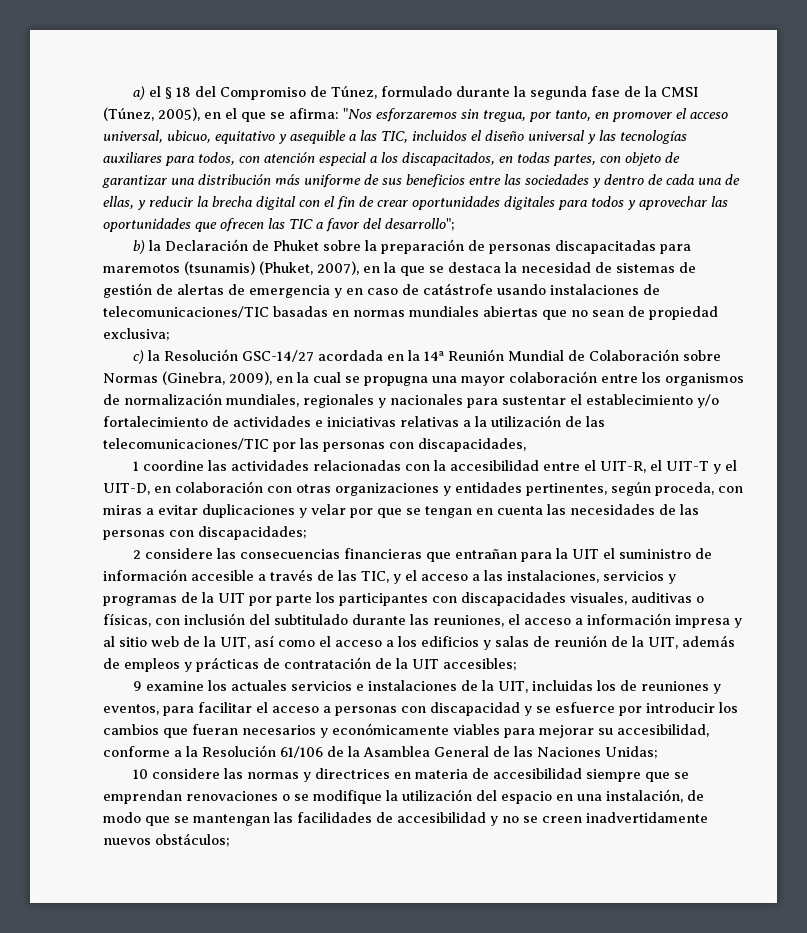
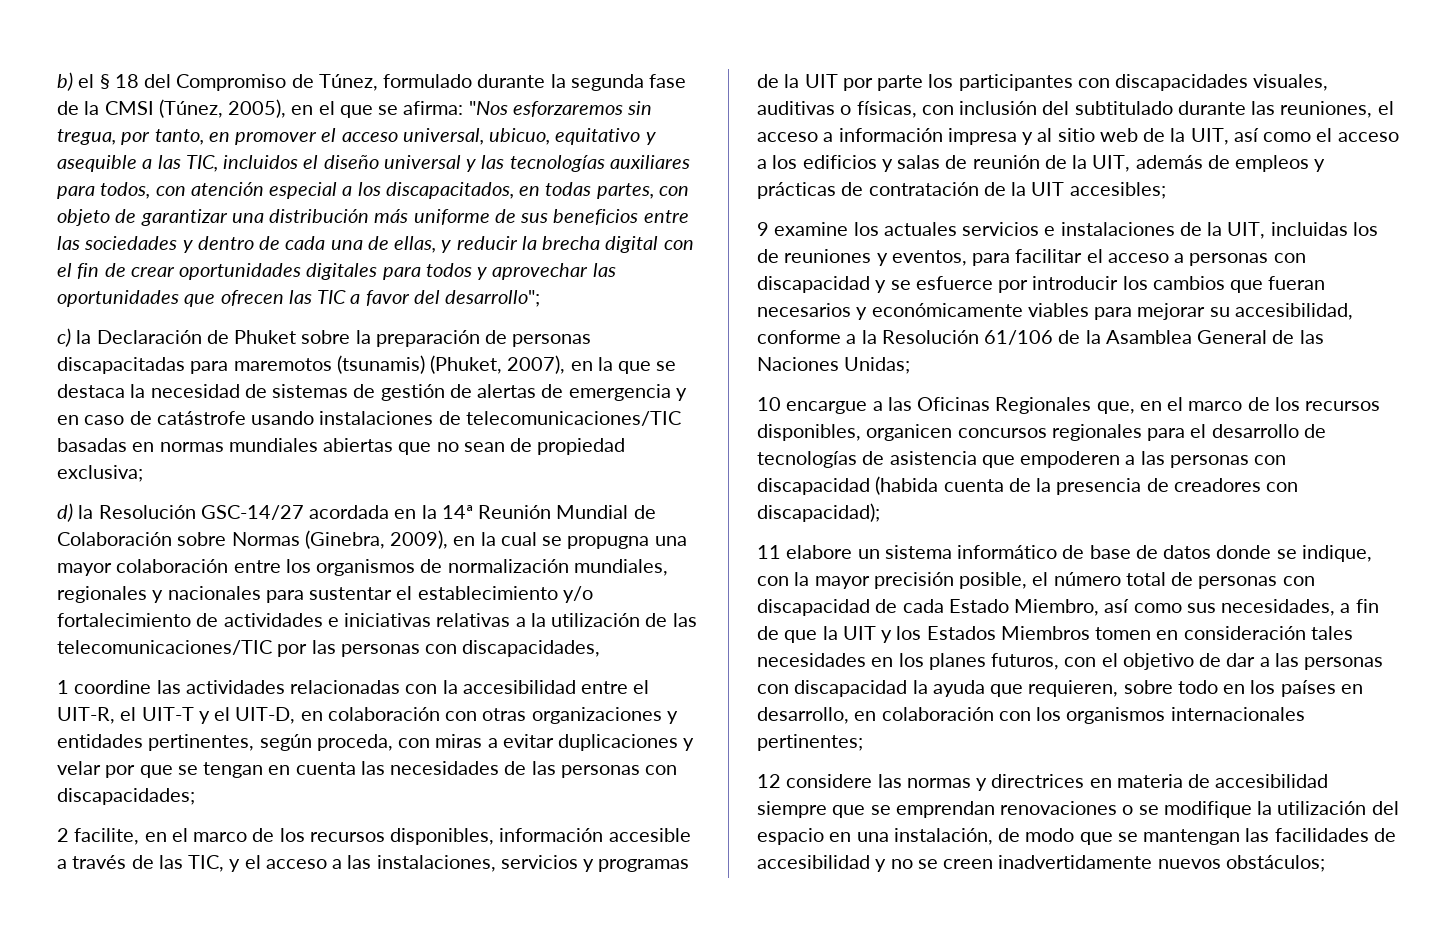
[133,86,146,100] a) -> [57,72,73,91] b)
[133,240,146,254] b) -> [57,328,71,347] c)
[133,350,145,364] c) -> [57,503,73,522] d)
[145,548,713,562] considere las consecuencias financieras que entrañan para la UIT el suministro de -> [74,828,495,845] facilite, en el marco de los recursos disponibles,
(149, 774) none -> [786,397,1381,414] [757,424,1326,441] [757,451,1287,468] [757,476,1299,495] [757,503,880,522] [757,545,1372,562] [757,572,1315,589] [757,599,1379,616] [757,626,1353,643] [757,653,1384,670] [757,680,1363,697] [757,707,1305,724] [757,734,863,751] [757,774,781,788] encargue a las Oficinas Regionales que, en el marco de los recursos disponibles, organicen concursos regionales para el desarrollo de tecnologías de asistencia que empoderen a las personas con discapacidad (habida cuenta de la presencia de creadores con discapacidad); // 11 elabore un sistema informático de base de datos donde se indique, con la mayor precisión posible, el número total de personas con discapacidad de cada Estado Miembro, así como sus necesidades, a fin de que la UIT y los Estados Miembros tomen en consideración tales necesidades en los planes futuros, con el objetivo de dar a las personas con discapacidad la ayuda que requieren, sobre todo en los países en desarrollo, en colaboración con los organismos internacionales pertinentes; // 12

